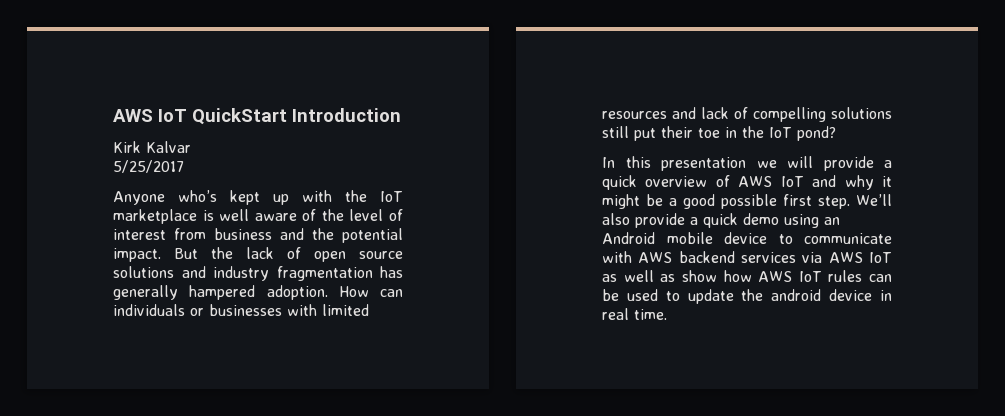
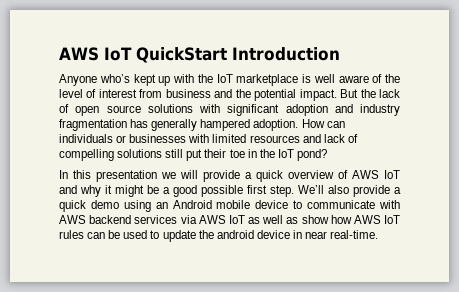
[113,141,191,153] [113,160,184,173] // Kirk Kalvar // 5/25/2017 -> (340, 54) none
(174, 272) none -> [199,104,328,116] with significant adoption
[602,308,667,320] real time. -> [305,230,379,239] near real-time.

